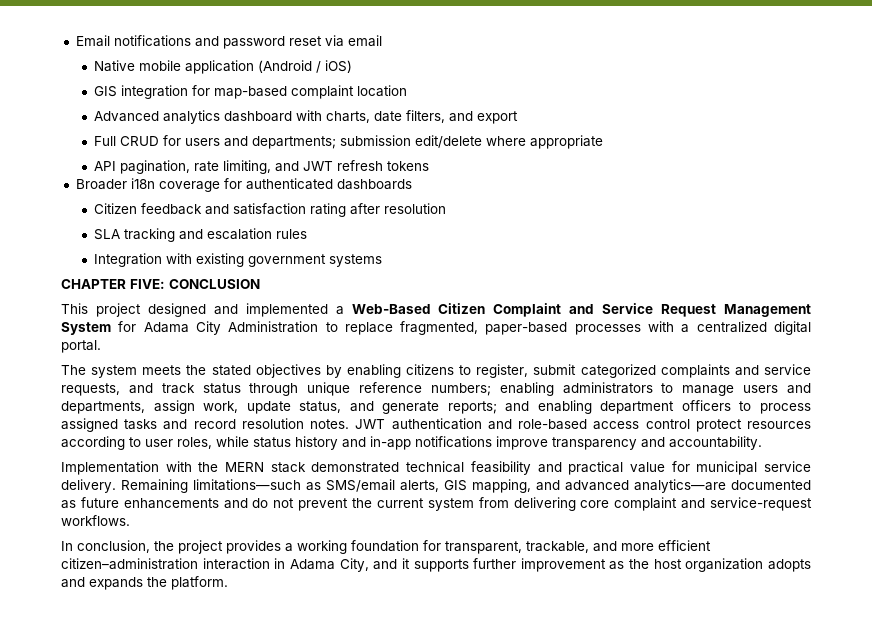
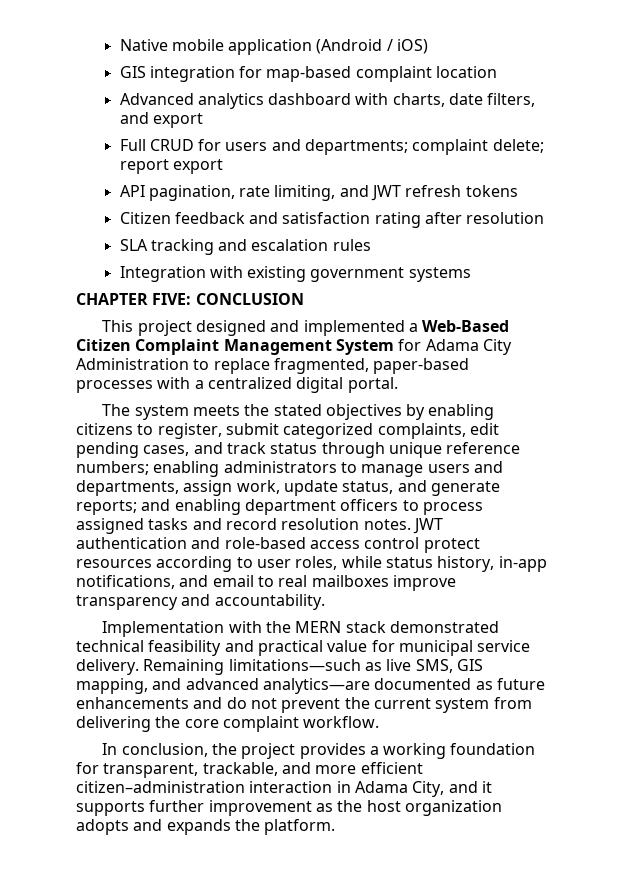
[75,35,382,49] Email notifications and password reset via email // -> (119, 45) none
[340,135,604,149] submission edit/delete where appropriate -> [412,139,544,155] [119,159,223,174] complaint delete; report export
[75,178,412,192] // Broader i18n coverage for authenticated dashboards -> (518, 191) none
[569,303,717,317] and Service Request -> (220, 347) none
[660,364,811,378] [61,383,120,396] complaints and service requests, -> [377,423,499,439] [76,442,190,458] complaints, edit pending cases,
[295,436,492,450] history and in-app notifications -> [437,556,547,572] [76,575,389,589] history, in-app notifications, and email to real mailboxes
[326,479,439,492] SMS/email alerts, -> [386,659,453,673] live SMS,
(576, 504) none -> [155,716,181,728] the
[681,497,813,511] [61,515,130,526] and service-request workflows. -> [303,716,380,728] workflow.

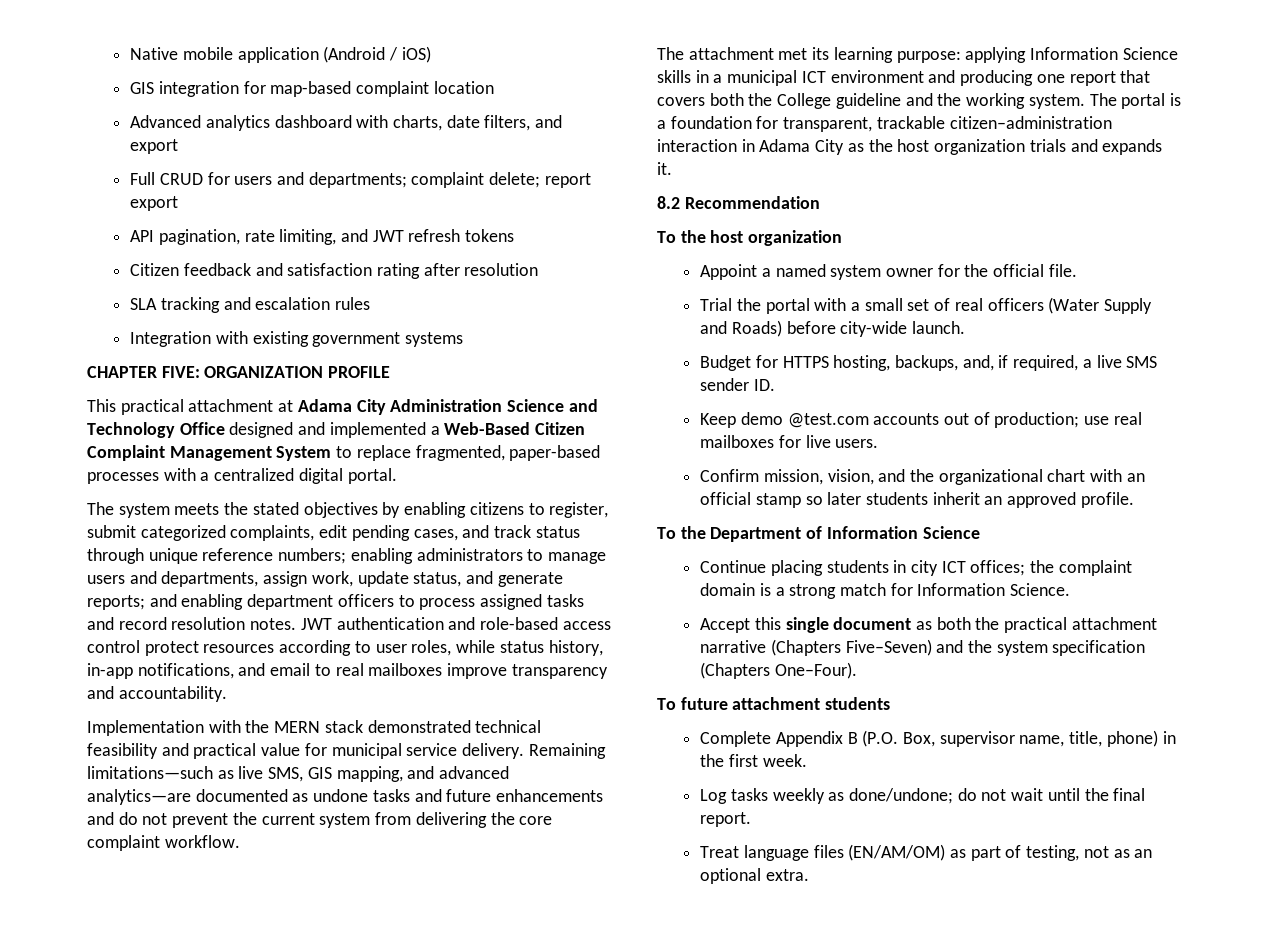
[195,293,304,305] CONCLUSION -> [204,366,391,378] ORGANIZATION PROFILE
[137,320,192,336] project -> [120,399,598,415] [87,422,225,438] practical attachment at Adama City Administration Science and Technology Office
[398,339,512,355] [76,358,189,370] for Adama City Administration -> (332, 453) none
(493, 685) none -> [313,789,442,802] undone tasks and
[102,743,536,759] [76,762,423,778] [76,781,492,797] [76,800,312,816] In conclusion, the project provides a working foundation for transparent, trackable, and more efficient citizen–administration interaction in Adama City, and it supports further improvement -> [657,47,1178,63] [657,70,1151,86] [657,93,1181,109] [657,116,1112,132] [657,139,845,155] The attachment met its learning purpose: applying Information Science skills in a municipal ICT environment and producing one report that covers both the College guideline and the working system. The portal is a foundation for transparent, trackable citizen–administration interaction in Adama City
[76,819,129,835] adopts -> [1029,139,1066,152] trials
[234,819,336,835] the platform. -> [657,162,672,175] [657,196,820,209] [657,230,843,246] [700,264,1077,280] [700,297,1153,314] [700,320,966,337] [700,355,1158,371] [700,378,775,391] [700,412,1142,428] [700,435,879,448] [700,469,1145,485] [700,492,1134,508] [657,526,980,542] [700,560,1132,576] [700,583,1071,599] [700,617,1157,633] [700,639,1146,656] [700,662,857,679] [657,697,891,710] [700,730,1176,747] [700,754,807,767] [700,788,1146,804] [700,812,752,827] [700,844,1153,861] [700,868,809,884] it. // 8.2 Recommendation // To the host organization // Appoint a named system owner for the official file. // Trial the portal with a small set of real officers (Water Supply and Roads) before city-wide launch. // Budget for HTTPS hosting, backups, and, if required, a live SMS sender ID. // Keep demo @test.com accounts out of production; use real mailboxes for live users. // Confirm mission, vision, and the organizational chart with an official stamp so later students inherit an approved profile. // To the Department of Information Science // Continue placing students in city ICT offices; the complaint domain is a strong match for Information Science. // Accept this single document as both the practical attachment narrative (Chapters Five–Seven) and the system specification (Chapters One–Four). // To future attachment students // Complete Appendix B (P.O. Box, supervisor name, title, phone) in the first week. // Log tasks weekly as done/undone; do not wait until the final report. // Treat language files (EN/AM/OM) as part of testing, not as an optional extra.

